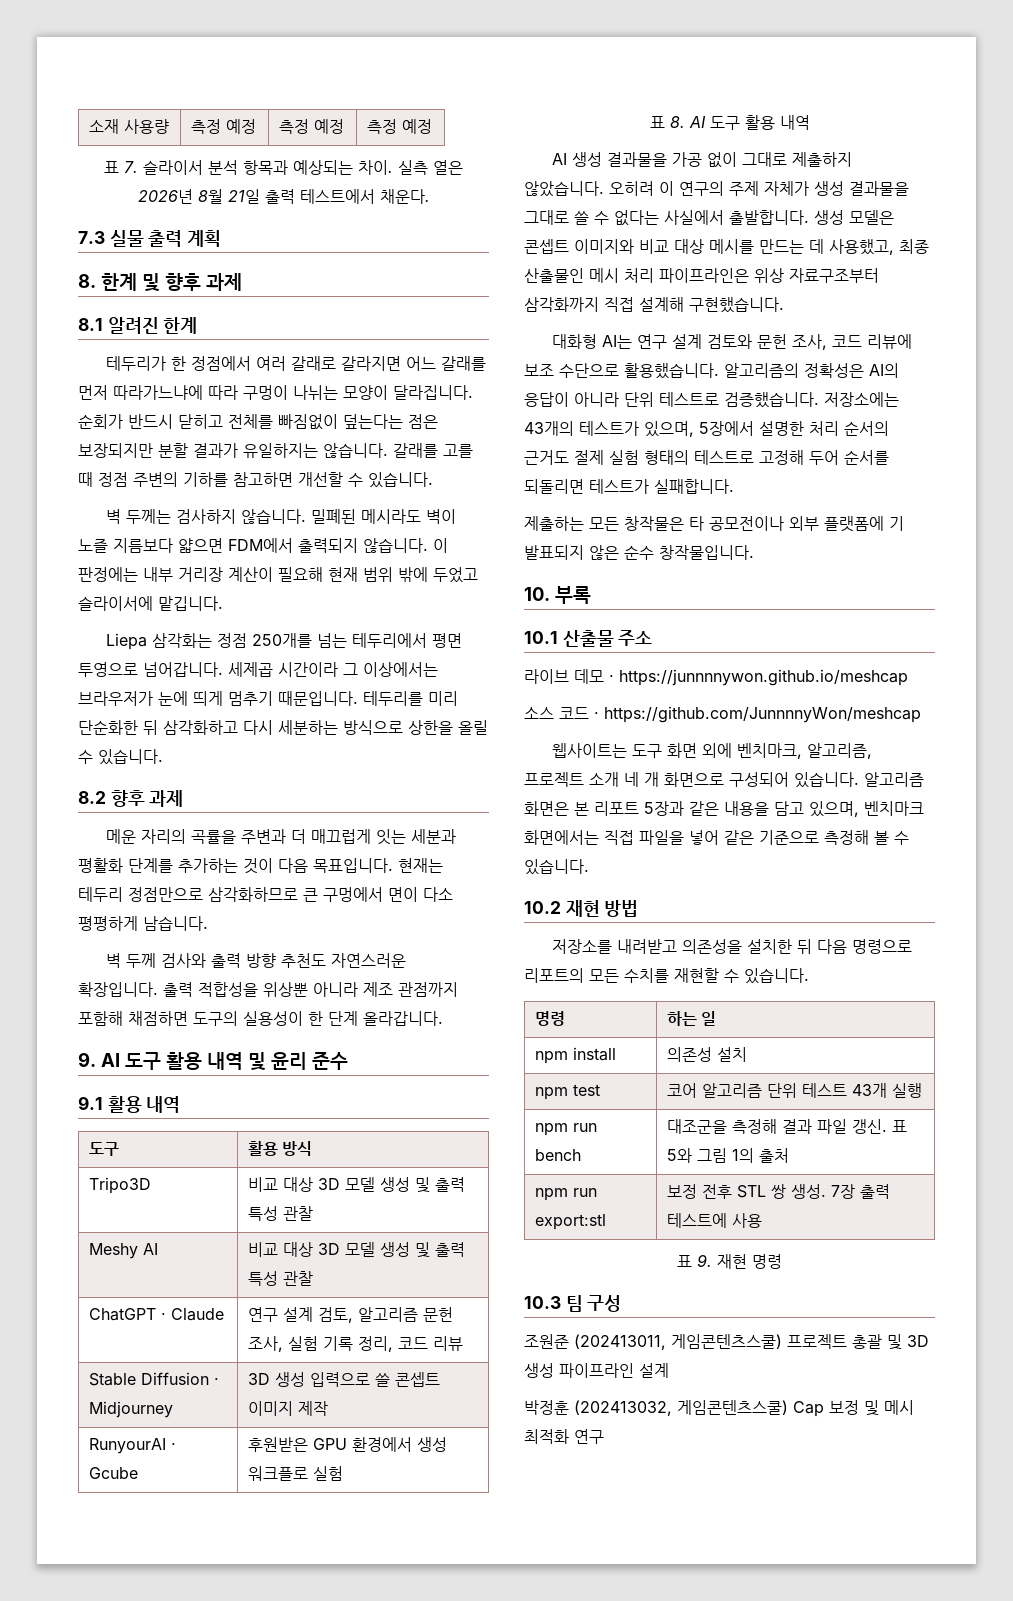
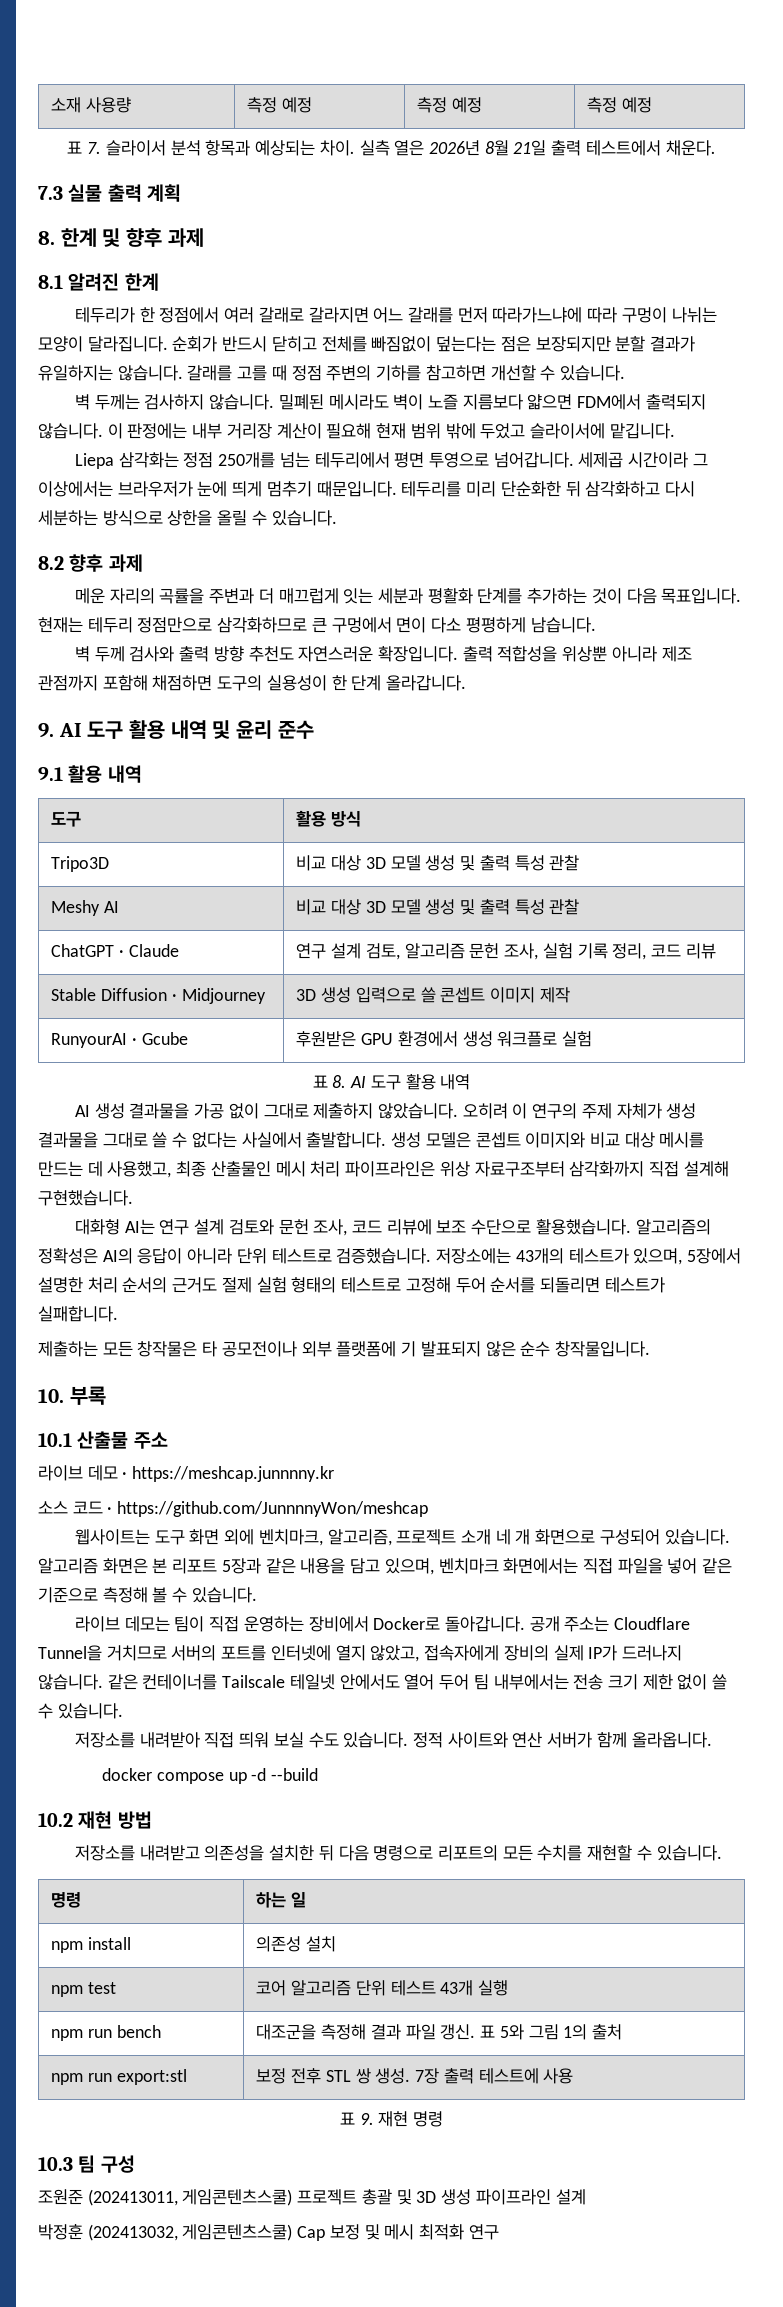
[619,669,908,686] https://junnnnywon.github.io/meshcap -> [132,1466,335,1482] https://meshcap.junnnny.kr
(589, 867) none -> [74,1616,691,1632] [38,1645,682,1662] [38,1674,728,1690] [38,1703,123,1719] [74,1732,712,1748] [102,1768,318,1784] // 라이브 데모는 팀이 직접 운영하는 장비에서 Docker로 돌아갑니다. 공개 주소는 Cloudflare Tunnel을 거치므로 서버의 포트를 인터넷에 열지 않았고, 접속자에게 장비의 실제 IP가 드러나지 않습니다. 같은 컨테이너를 Tailscale 테일넷 안에서도 열어 두어 팀 내부에서는 전송 크기 제한 없이 쓸 수 있습니다. // 저장소를 내려받아 직접 띄워 보실 수도 있습니다. 정적 사이트와 연산 서버가 함께 올라옵니다. // docker compose up -d --build

